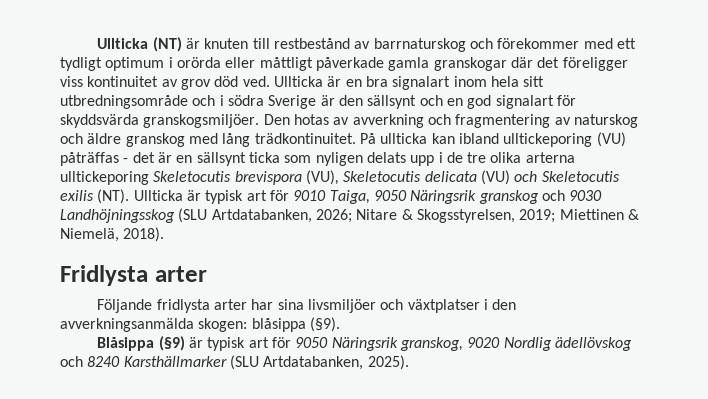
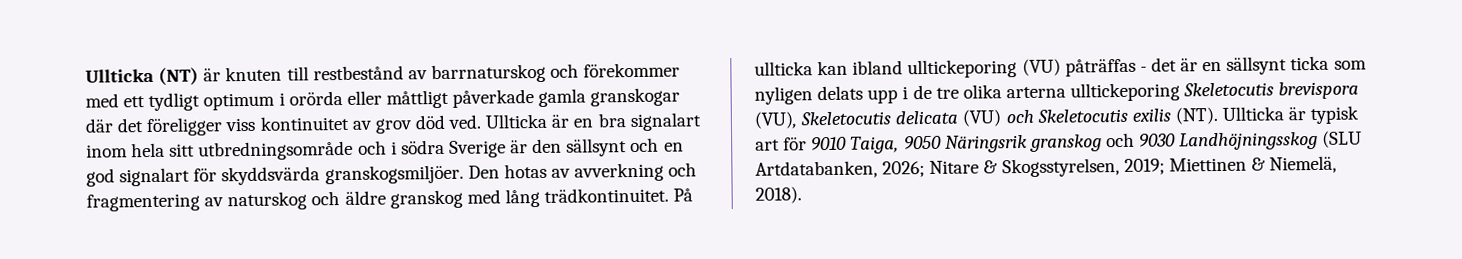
[60,265,207,286] [97,299,517,313] [60,317,340,332] [97,336,632,351] [60,355,409,370] // Fridlysta arter // Följande fridlysta arter har sina livsmiljöer och växtplatser i den avverkningsanmälda skogen: blåsippa (§9). // Blåsippa (§9) är typisk art för 9050 Näringsrik granskog, 9020 Nordlig ädellövskog och 8240 Karsthällmarker (SLU Artdatabanken, 2025). -> (802, 195) none

